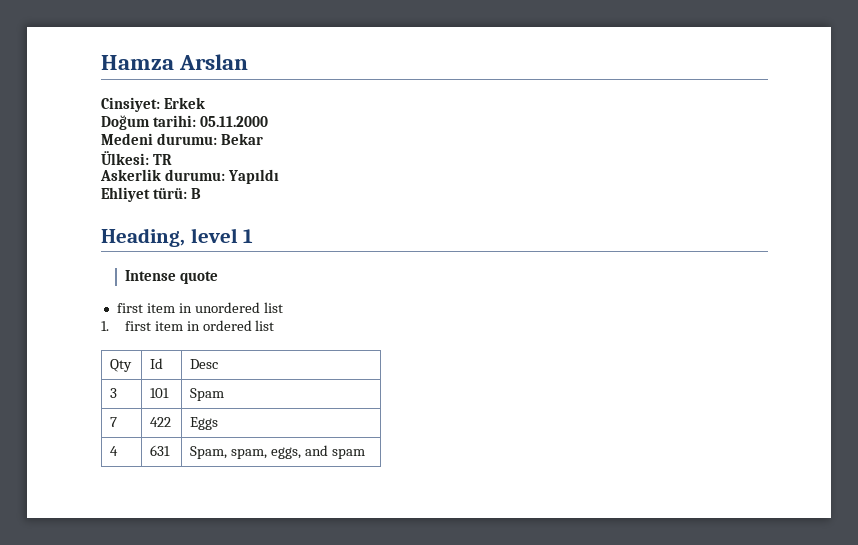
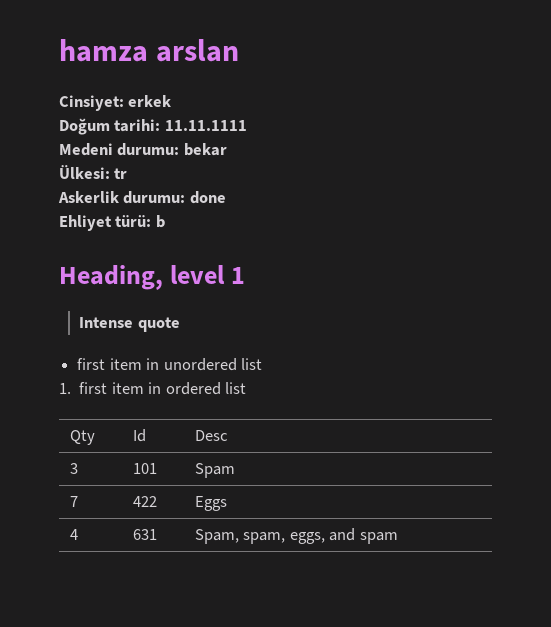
[101,54,249,70] Hamza Arslan -> [59,39,240,62] hamza arslan
[163,97,205,109] Erkek -> [128,95,172,107] erkek
[199,116,268,127] 05.11.2000 -> [164,120,247,131] 11.11.1111
[220,133,263,145] Bekar -> [183,143,227,156] bekar
[152,154,172,165] TR -> [114,168,128,179] tr
[227,169,279,184] Yapıldı -> [189,191,226,204] done
[190,188,201,199] B -> [155,215,165,228] b

